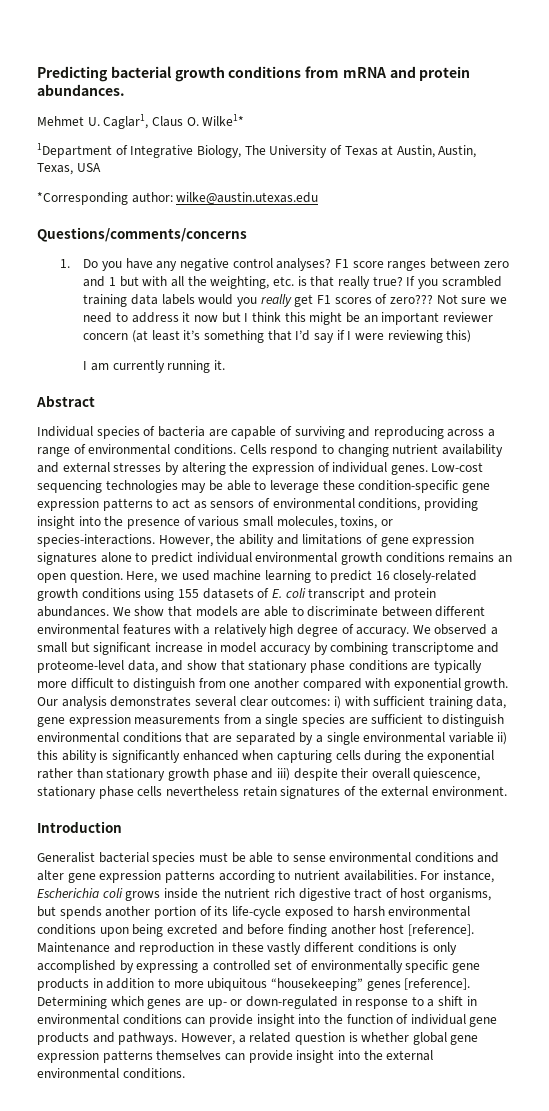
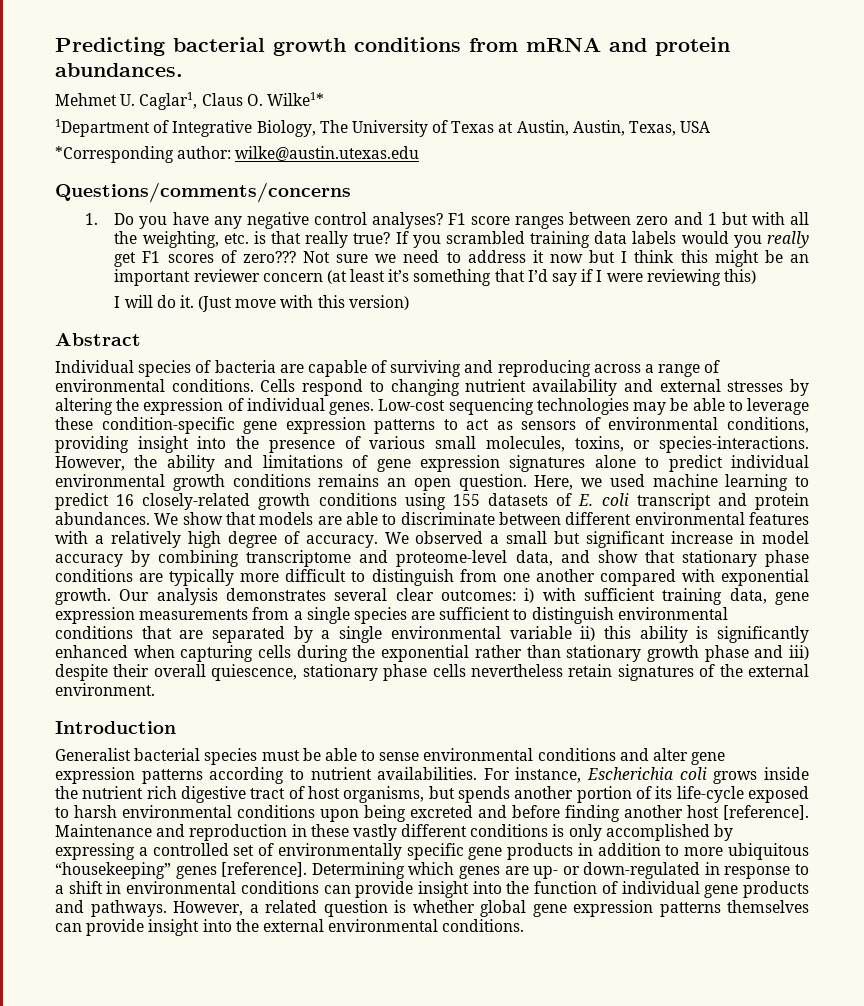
[91,360,226,373] am currently running it. -> [124,295,409,312] will do it. (Just move with this version)

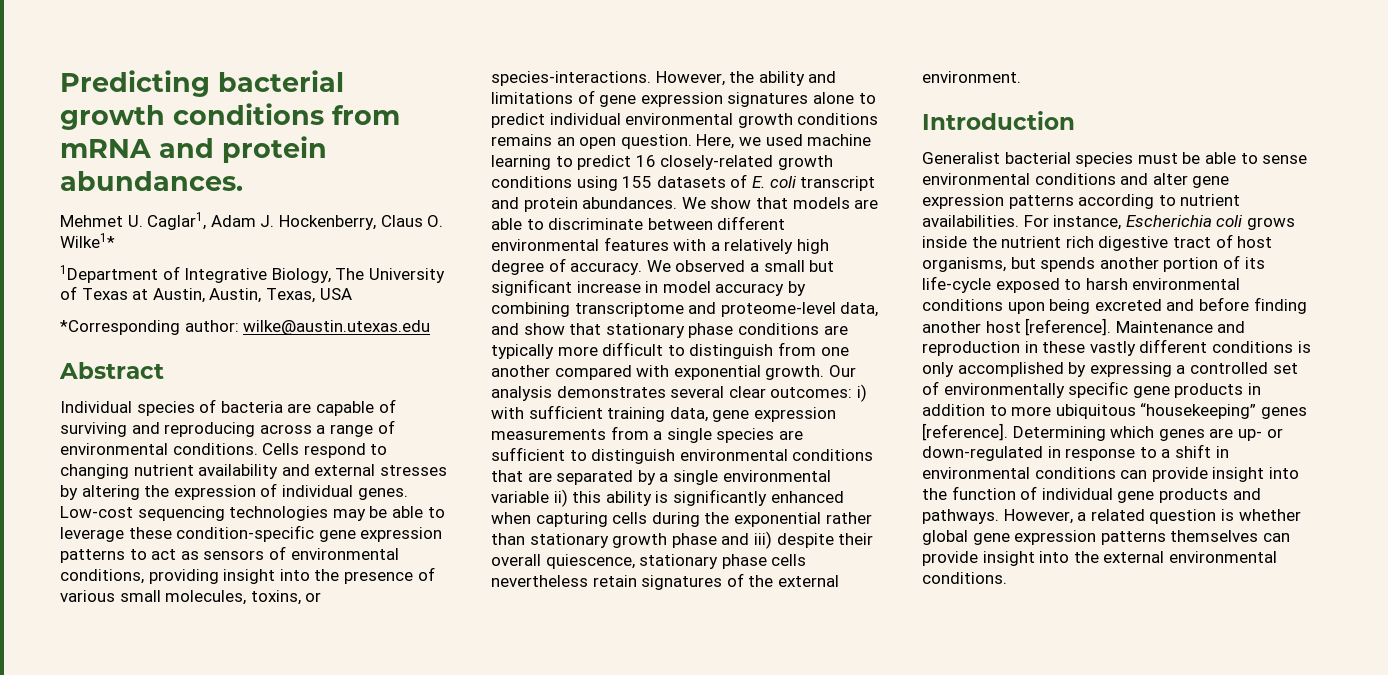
(198, 101) none -> [210,215,376,230] Adam J. Hockenberry,
[55,182,351,203] [84,212,809,229] [114,231,809,248] [114,250,810,267] [114,269,756,286] [114,295,409,312] // Questions/comments/concerns // 1. Do you have any negative control analyses? F1 score ranges between zero and 1 but with all the weighting, etc. is that really true? If you scrambled training data labels would you really get F1 scores of zero??? Not sure we need to address it now but I think this might be an important reviewer concern (at least it’s something that I’d say if I were reviewing this) // I will do it. (Just move with this version) -> (431, 327) none

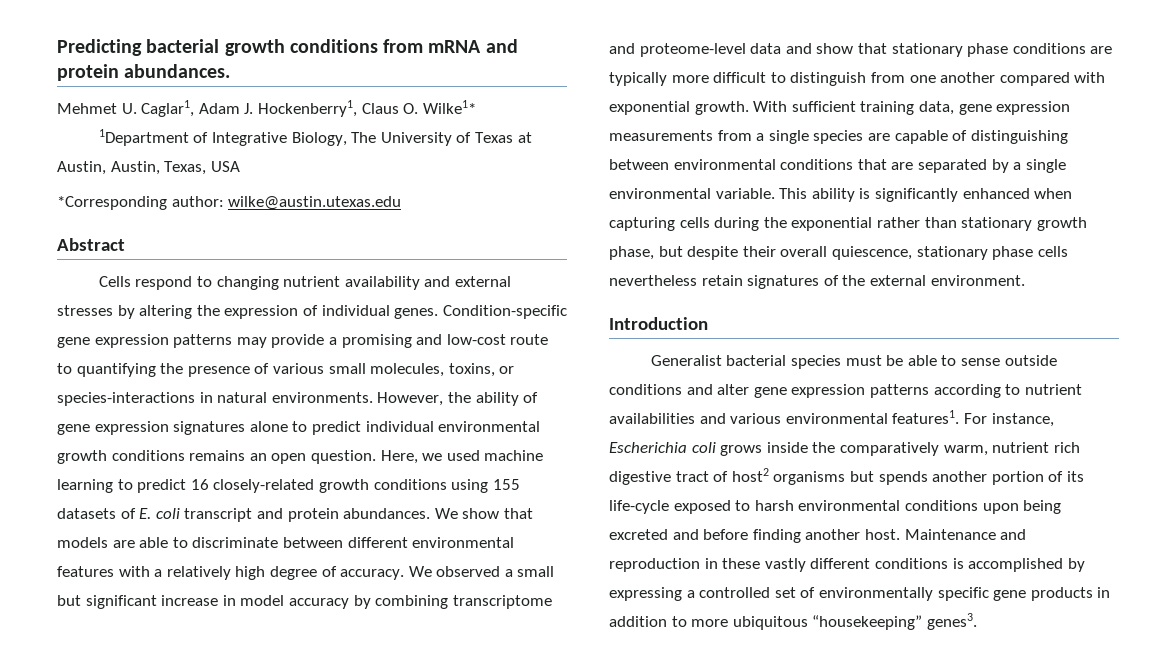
[278,215,376,230] Hockenberry, -> [257,100,357,117] Hockenberry1,
[60,399,396,416] [60,420,395,437] [60,443,258,455] Individual species of bacteria are capable of surviving and reproducing across a range of environmental conditions. -> (125, 244) none
[60,506,445,521] [60,525,443,542] [60,546,399,563] [60,569,310,584] Low-cost sequencing technologies may be able to leverage these condition-specific gene expression patterns to act as sensors of environmental conditions, providing insight into -> [442,305,567,319] [57,334,549,348] [57,363,156,377] Condition-specific gene expression patterns may provide a promising and low-cost route to quantifying
[491,71,651,86] species-interactions. -> [57,392,373,406] species-interactions in natural environments.
[808,71,837,83] [491,92,573,104] and limitations -> (519, 399) none
[840,302,879,317] data, -> [750,43,782,54] data
[828,365,856,377] [491,384,867,402] [491,407,524,419] Our analysis demonstrates several clear outcomes: i) with -> [753,101,788,112] With
[491,447,676,464] sufficient to distinguish -> [894,130,1068,144] [609,159,669,170] capable of distinguishing between
[491,489,602,507] variable ii) this -> [715,188,808,199] variable. This
[671,531,772,549] phase and iii) -> [609,246,683,260] phase, but
[922,173,1030,185] environmental -> [1004,355,1057,366] outside
[922,215,1019,227] availabilities. -> [609,410,960,424] availabilities and various environmental features1.
(997, 242) none -> [839,442,988,456] comparatively warm,
[1237,236,1273,248] [922,257,1006,272] host organisms, -> [731,468,846,485] host2 organisms
[985,318,1112,336] host [reference]. -> [864,529,900,540] host.
[922,362,954,377] only -> (964, 563) none
[1260,407,1307,419] [922,423,1283,441] [922,444,1229,461] [922,467,1299,482] [922,486,1261,503] [922,509,1301,524] [922,530,1290,545] [922,551,1277,566] [922,572,1007,584] genes [reference]. Determining which genes are up- or down-regulated in response to a shift in environmental conditions can provide insight into the function of individual gene products and pathways. However, a related question is whether global gene expression patterns themselves can provide insight into the external environmental conditions. -> [926,613,977,630] genes3.

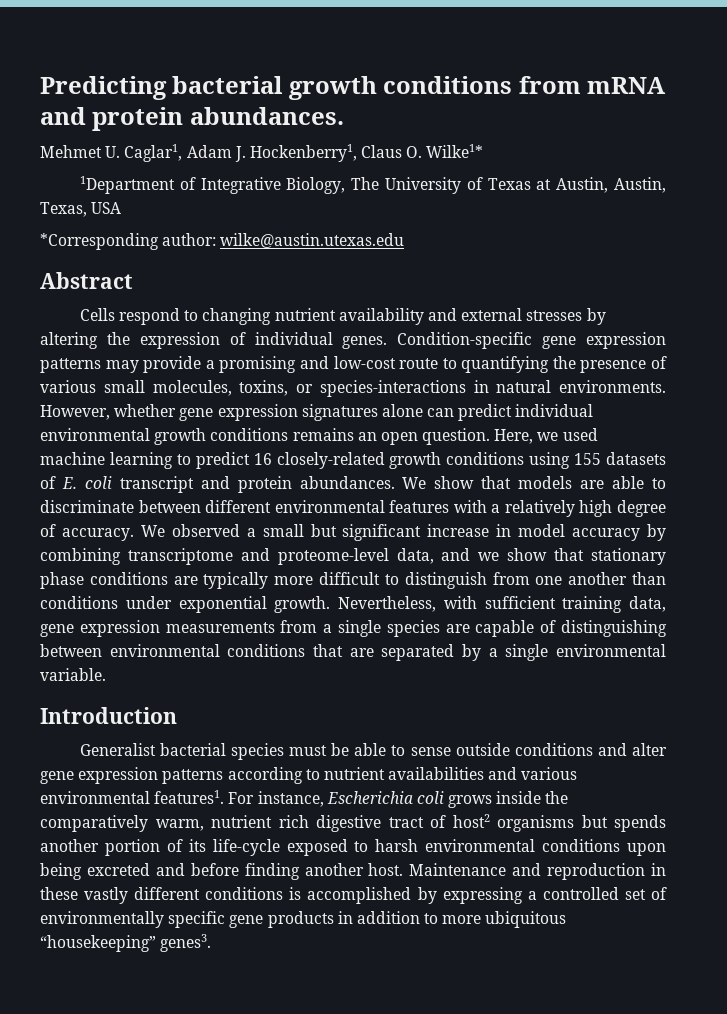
[447,392,539,406] the ability of -> [114,404,177,417] whether
[292,421,308,432] to -> [427,408,455,417] can
[750,43,812,54] data and -> [396,548,500,564] data, and we
[999,72,1106,86] [609,101,788,115] compared with exponential growth. With -> [631,572,666,585] [40,596,477,613] than conditions under exponential growth. Nevertheless, with
[779,188,1073,202] [609,217,1087,231] [609,246,1068,260] [609,275,1025,289] This ability is significantly enhanced when capturing cells during the exponential rather than stationary growth phase, but despite their overall quiescence, stationary phase cells nevertheless retain signatures of the external environment. -> (106, 674) none

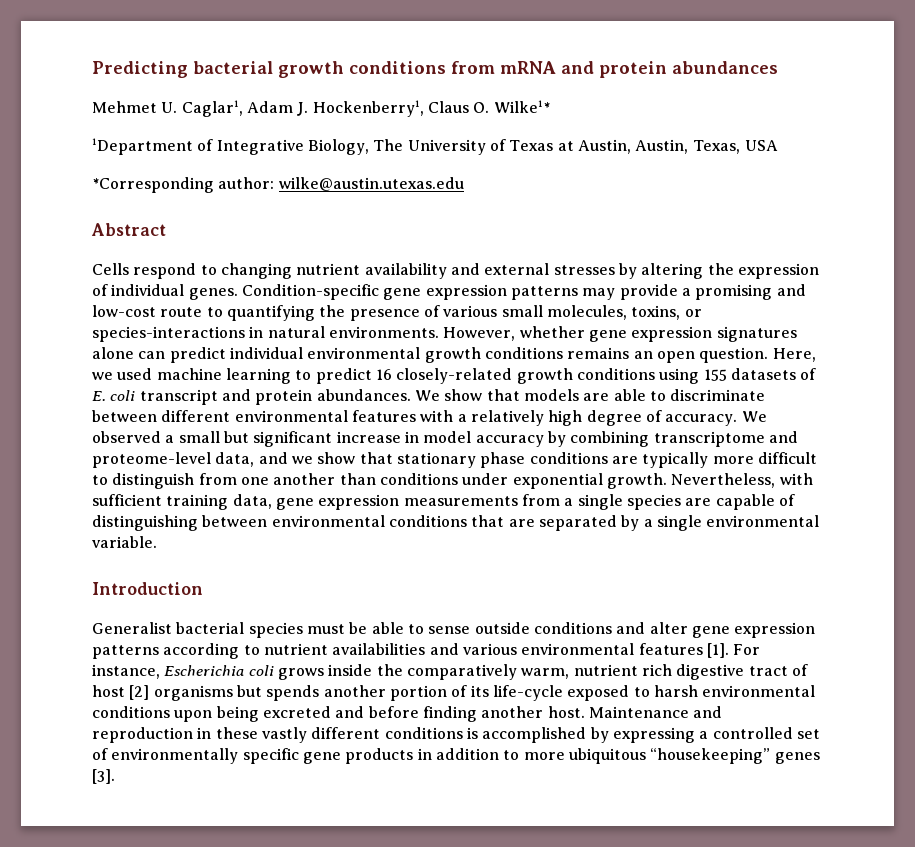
[189,107,344,125] abundances. -> [672,61,778,74] abundances
[154,790,225,804] features1. -> [638,643,729,658] features [1].
[452,814,490,828] host2 -> [92,685,150,700] host [2]
[160,934,212,952] genes3. -> [774,752,820,764] [92,769,115,784] genes [3].

